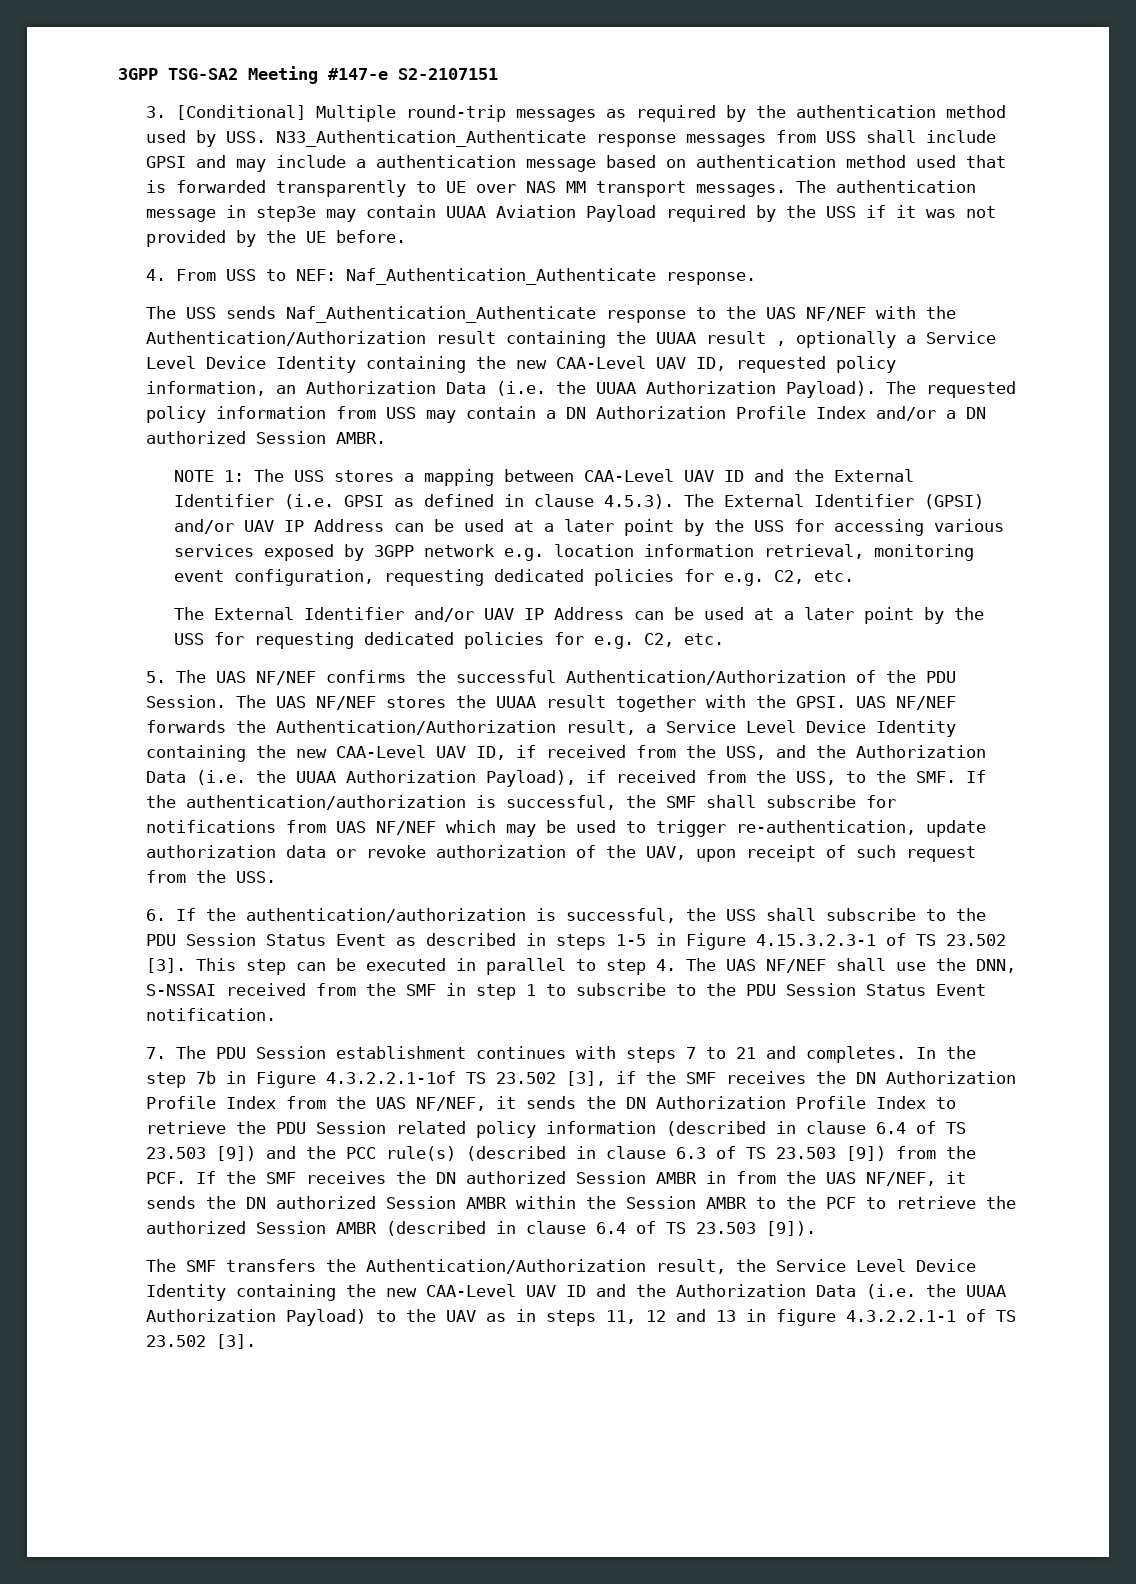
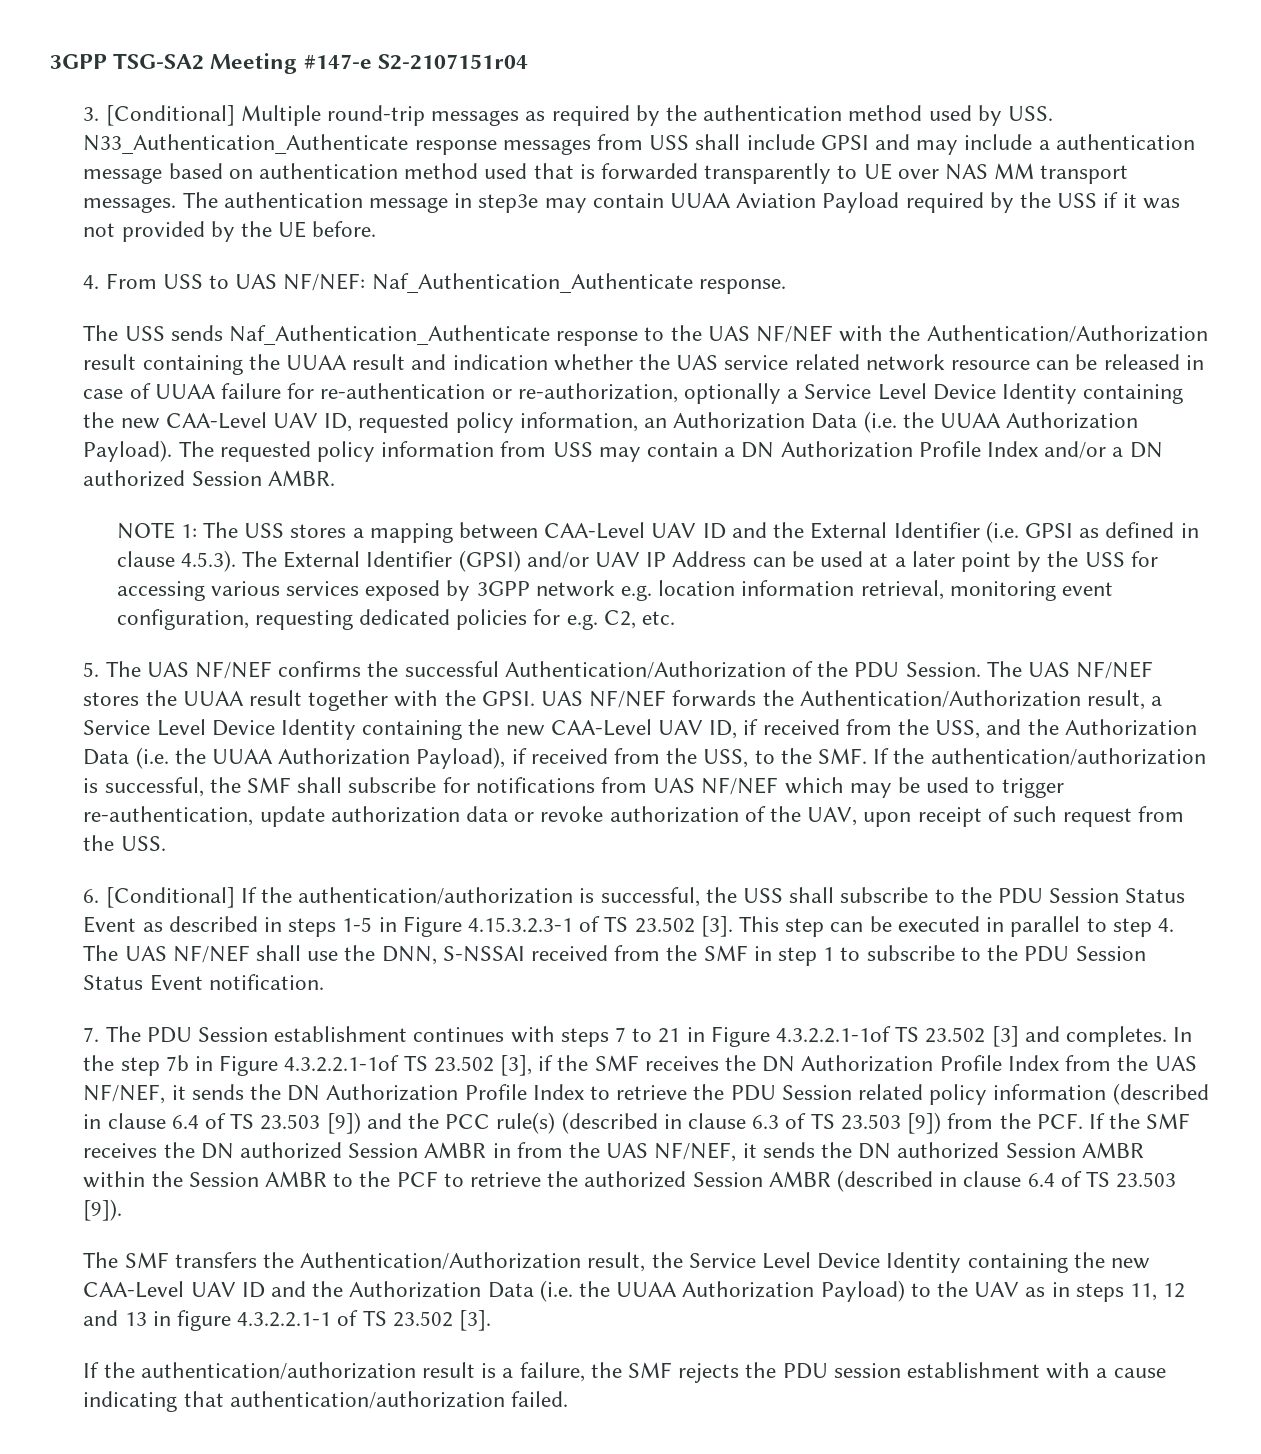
[398,68,498,80] S2-2107151 -> [377,54,528,70] S2-2107151r04
[295,269,336,281] NEF: -> [235,273,366,291] UAS NF/NEF:
[775,341,786,346] , -> [411,354,1204,371] [83,383,678,403] and indication whether the UAS service related network resource can be released in case of UUAA failure for re-authentication or re-authorization,
[173,607,984,624] [173,632,724,649] // The External Identifier and/or UAV IP Address can be used at a later point by the USS for requesting dedicated policies for e.g. C2, etc. -> (676, 618) none
(166, 915) none -> [105,887,235,908] [Conditional]
(756, 1053) none -> [686,1026,1019,1047] in Figure 4.3.2.2.1-1of TS 23.502 [3]
(256, 1341) none -> [83,1362,1166,1383] [83,1391,568,1412] // If the authentication/authorization result is a failure, the SMF rejects the PDU session establishment with a cause indicating that authentication/authorization failed.

